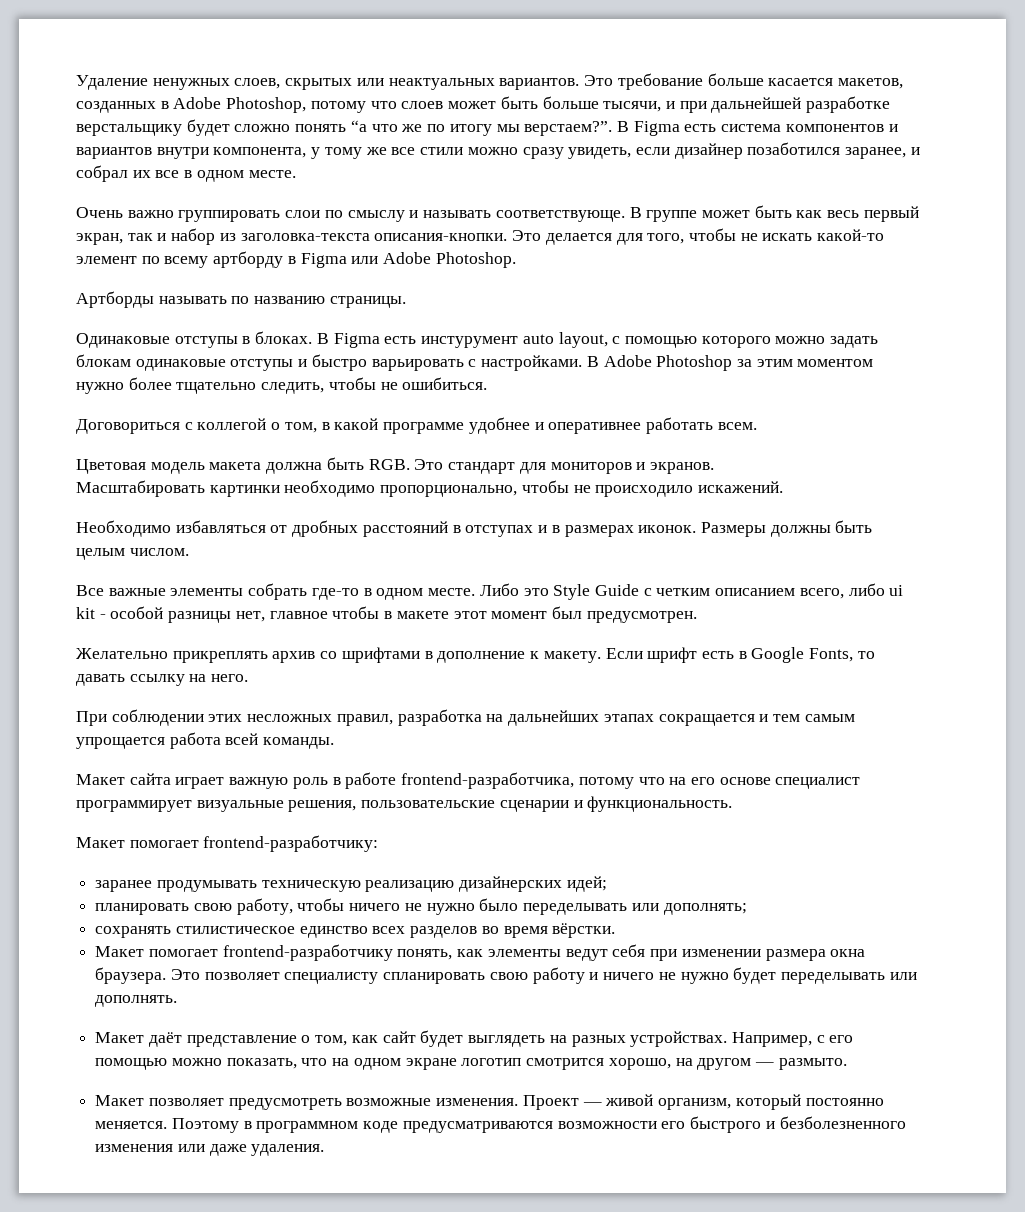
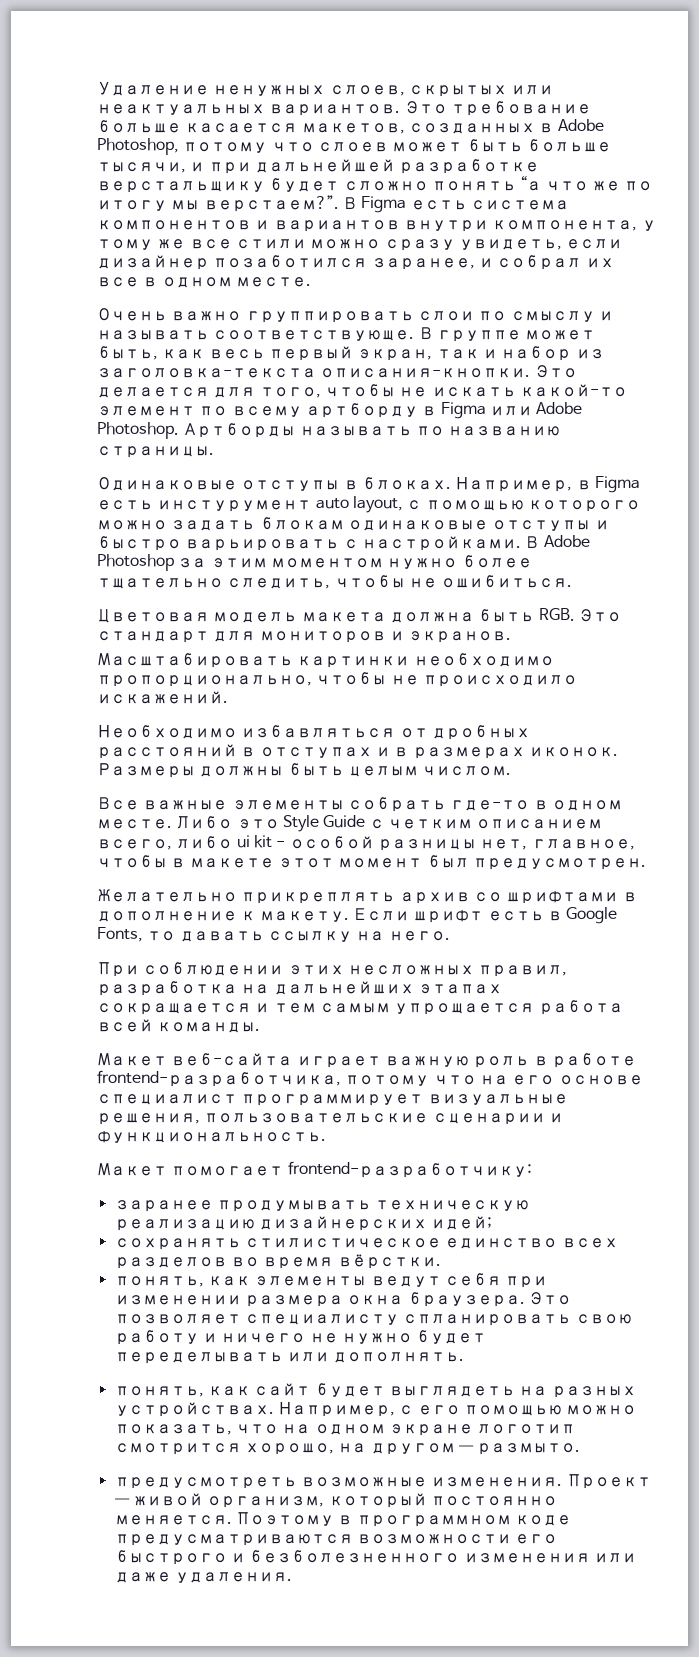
[754,205,792,218] быть -> [97,346,158,360] быть,
(516, 260) // -> (179, 430) none
[316,333,329,344] В -> [455,476,591,492] Например, в
[76,417,757,434] // Договориться с коллегой о том, в какой программе удобнее и оперативнее работать всем. -> (573, 581) none
[269,611,328,619] главное -> [531,839,635,850] главное,
[129,773,171,785] сайта -> [171,1053,293,1066] веб-сайта
[95,898,747,915] // планировать свою работу, чтобы ничего не нужно было переделывать или дополнять; -> (493, 1223) none
[95,944,393,961] Макет помогает frontend-разработчику -> (441, 1261) none
[95,1032,348,1047] Макет даёт представление о том, -> [114,1386,204,1397] понять,
[95,1095,224,1106] Макет позволяет -> (581, 1449) none

